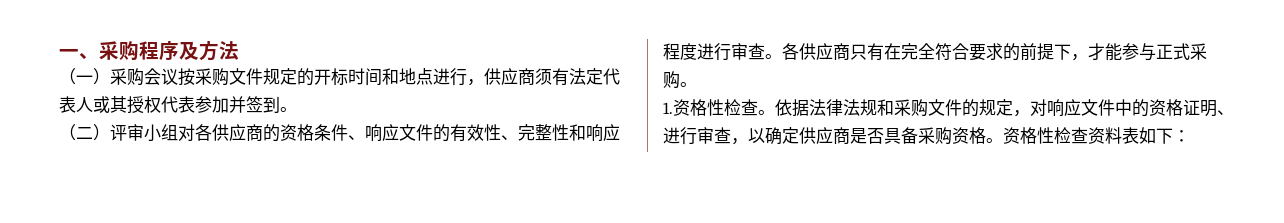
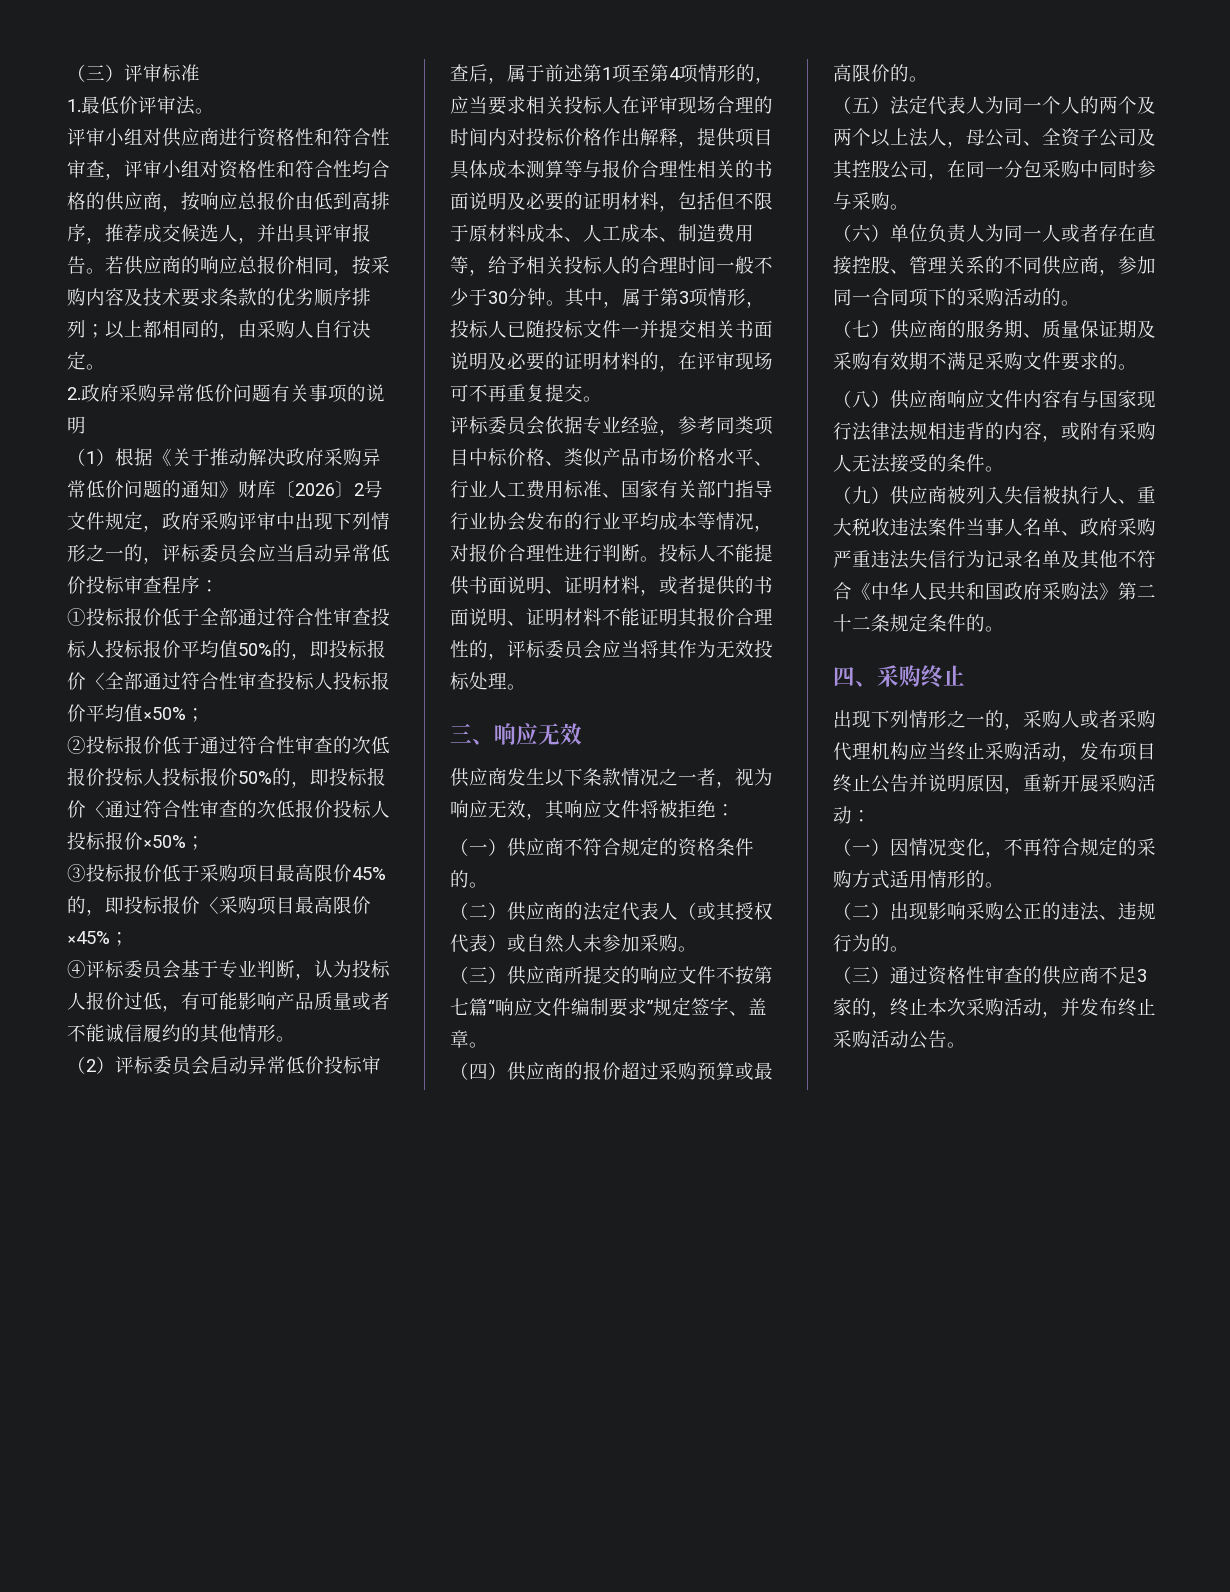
[59,40,239,61] [59,68,620,86] [59,96,93,113] 一、采购程序及方法 // （一）采购会议按采购文件规定的开标时间和地点进行，供应商须有法定代表人 -> [67,64,200,82] [67,96,214,115] [67,128,390,147] [67,160,390,180] [67,191,390,212] [67,223,371,244] [67,255,390,276] [67,288,371,307] [67,320,371,340] [67,351,105,370] [67,384,385,403] [67,416,86,434] [67,448,381,466] [67,480,383,498] [67,511,390,532] [67,544,390,564] [67,576,219,594] [67,607,390,626] [67,639,386,660] [67,671,390,690] [67,704,205,722] [67,735,390,754] [67,767,386,788] [67,799,390,818] [67,831,205,850] [67,863,386,883] [67,895,371,916] [67,931,129,946] [67,960,390,980] [67,991,390,1012] [67,1024,295,1043] [67,1056,381,1075] [450,64,774,84] [450,96,773,115] [450,128,773,148] [450,159,773,179] [450,192,773,212] [450,224,754,243] [450,256,773,276] [450,288,765,308] [450,320,773,338] [450,352,773,372] [450,384,602,402] [450,416,773,436] [450,448,773,467] [450,480,773,499] [450,512,773,532] [450,543,773,562] [450,576,773,596] [450,607,773,627] [450,640,773,660] [450,672,526,690] [450,723,582,745] [450,768,773,788] [450,800,735,820] [450,837,754,857] [450,870,488,888] [450,901,697,921] （三）评审标准 // 1.最低价评审法。 // 评审小组对供应商进行资格性和符合性审查，评审小组对资格性和符合性均合格的供应商，按响应总报价由低到高排序，推荐成交候选人，并出具评审报告。若供应商的响应总报价相同，按采购内容及技术要求条款的优劣顺序排列；以上都相同的，由采购人自行决定。 // 2.政府采购异常低价问题有关事项的说明 // （1）根据《关于推动解决政府采购异常低价问题的通知》财库〔2026〕2号文件规定，政府采购评审中出现下列情形之一的，评标委员会应当启动异常低价投标审查程序： // ①投标报价低于全部通过符合性审查投标人投标报价平均值50%的，即投标报价〈全部通过符合性审查投标人投标报价平均值×50%； // ②投标报价低于通过符合性审查的次低报价投标人投标报价50%的，即投标报价〈通过符合性审查的次低报价投标人投标报价×50%； // ③投标报价低于采购项目最高限价45%的，即投标报价〈采购项目最高限价×45%； // ④评标委员会基于专业判断，认为投标人报价过低，有可能影响产品质量或者不能诚信履约的其他情形。 // （2）评标委员会启动异常低价投标审查后，属于前述第1项至第4项情形的，应当要求相关投标人在评审现场合理的时间内对投标价格作出解释，提供项目具体成本测算等与报价合理性相关的书面说明及必要的证明材料，包括但不限于原材料成本、人工成本、制造费用等，给予相关投标人的合理时间一般不少于30分钟。其中，属于第3项情形，投标人已随投标文件一并提交相关书面说明及必要的证明材料的，在评审现场可不再重复提交。 // 评标委员会依据专业经验，参考同类项目中标价格、类似产品市场价格水平、行业人工费用标准、国家有关部门指导行业协会发布的行业平均成本等情况，对报价合理性进行判断。投标人不能提供书面说明、证明材料，或者提供的书面说明、证明材料不能证明其报价合理性的，评标委员会应当将其作为无效投标处理。 // 三、响应无效 // 供应商发生以下条款情况之一者，视为响应无效，其响应文件将被拒绝： // （一）供应商不符合规定的资格条件的。 // （二）供应商的法定代表人（
[195,96,297,113] [59,124,620,142] [663,43,1207,61] [663,71,697,89] [663,99,1234,117] [663,127,1190,145] 参加并签到。 // （二）评审小组对各供应商的资格条件、响应文件的有效性、完整性和响应程度进行审查。各供应商只有在完全符合要求的前提下，才能参与正式采购。 // 1.资格性检查。依据法律法规和采购文件的规定，对响应文件中的资格证明、进行审查，以确定供应商是否具备采购资格。资格性检查资料表如下： -> [488,934,697,953] [450,966,773,985] [450,997,767,1017] [450,1030,488,1048] [450,1061,773,1081] [833,64,928,82] [833,95,1156,115] [833,128,1156,148] [833,160,1156,180] [833,192,909,210] [833,224,1156,243] [833,256,1156,276] [833,288,1080,307] [833,320,1156,339] [833,352,1137,371] [833,390,1156,409] [833,422,1156,442] [833,454,1004,473] [833,486,1156,505] [833,518,1156,537] [833,550,1156,569] [833,582,1156,601] [833,613,1004,632] [833,665,965,688] [833,710,1156,730] [833,742,1156,762] [833,774,1156,794] [833,806,871,824] [833,837,1156,858] [833,870,1004,889] [833,902,1156,921] [833,934,909,952] [833,966,1147,985] [833,998,1156,1018] [833,1030,966,1049] ）或自然人未参加采购。 // （三）供应商所提交的响应文件不按第七篇“响应文件编制要求”规定签字、盖章。 // （四）供应商的报价超过采购预算或最高限价的。 // （五）法定代表人为同一个人的两个及两个以上法人，母公司、全资子公司及其控股公司，在同一分包采购中同时参与采购。 // （六）单位负责人为同一人或者存在直接控股、管理关系的不同供应商，参加同一合同项下的采购活动的。 // （七）供应商的服务期、质量保证期及采购有效期不满足采购文件要求的。 // （八）供应商响应文件内容有与国家现行法律法规相违背的内容，或附有采购人无法接受的条件。 // （九）供应商被列入失信被执行人、重大税收违法案件当事人名单、政府采购严重违法失信行为记录名单及其他不符合《中华人民共和国政府采购法》第二十二条规定条件的。 // 四、采购终止 // 出现下列情形之一的，采购人或者采购代理机构应当终止采购活动，发布项目终止公告并说明原因，重新开展采购活动： // （一）因情况变化，不再符合规定的采购方式适用情形的。 // （二）出现影响采购公正的违法、违规行为的。 // （三）通过资格性审查的供应商不足3家的，终止本次采购活动，并发布终止采购活动公告。

